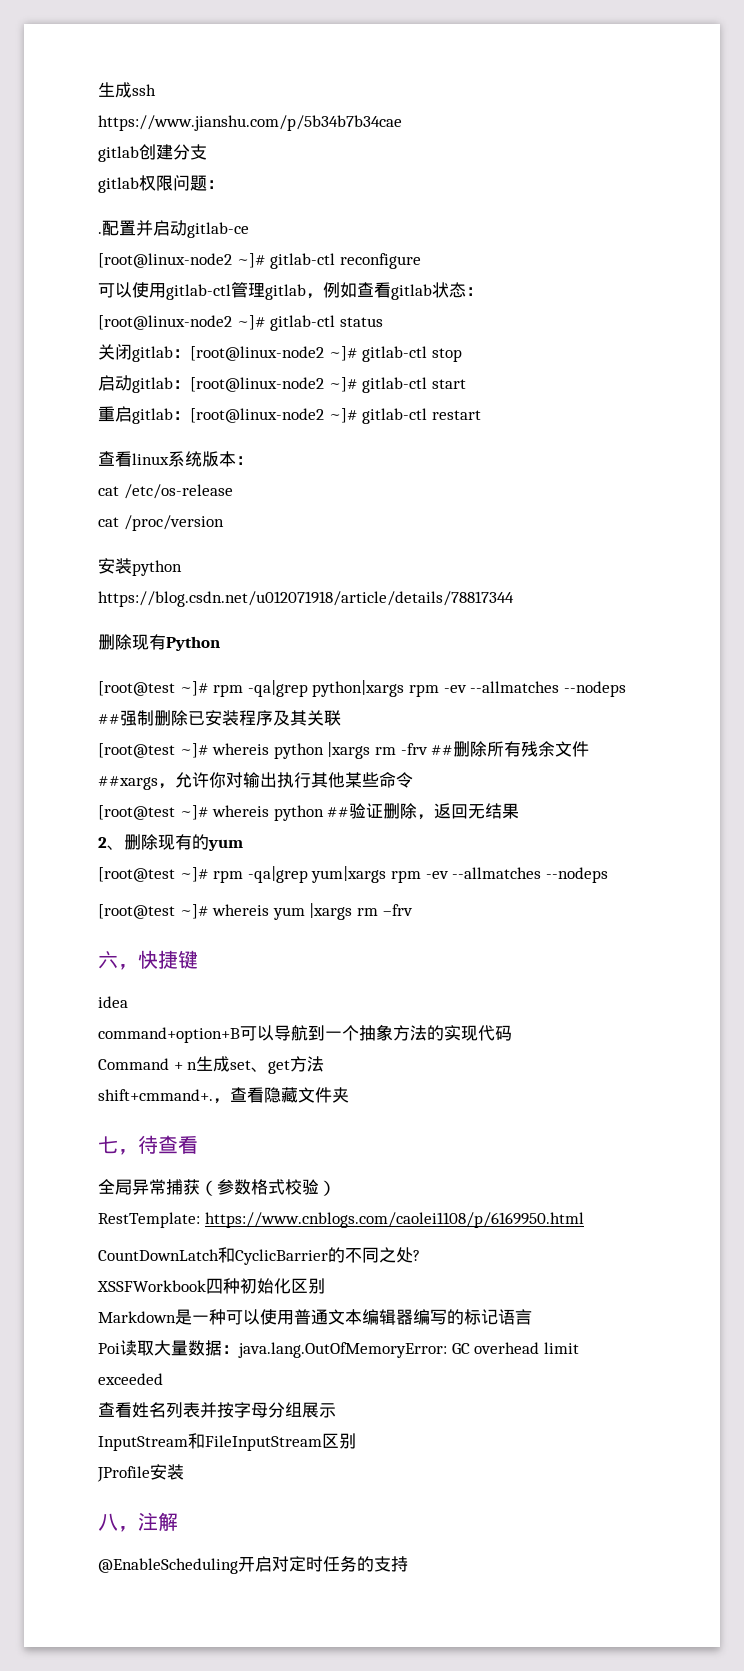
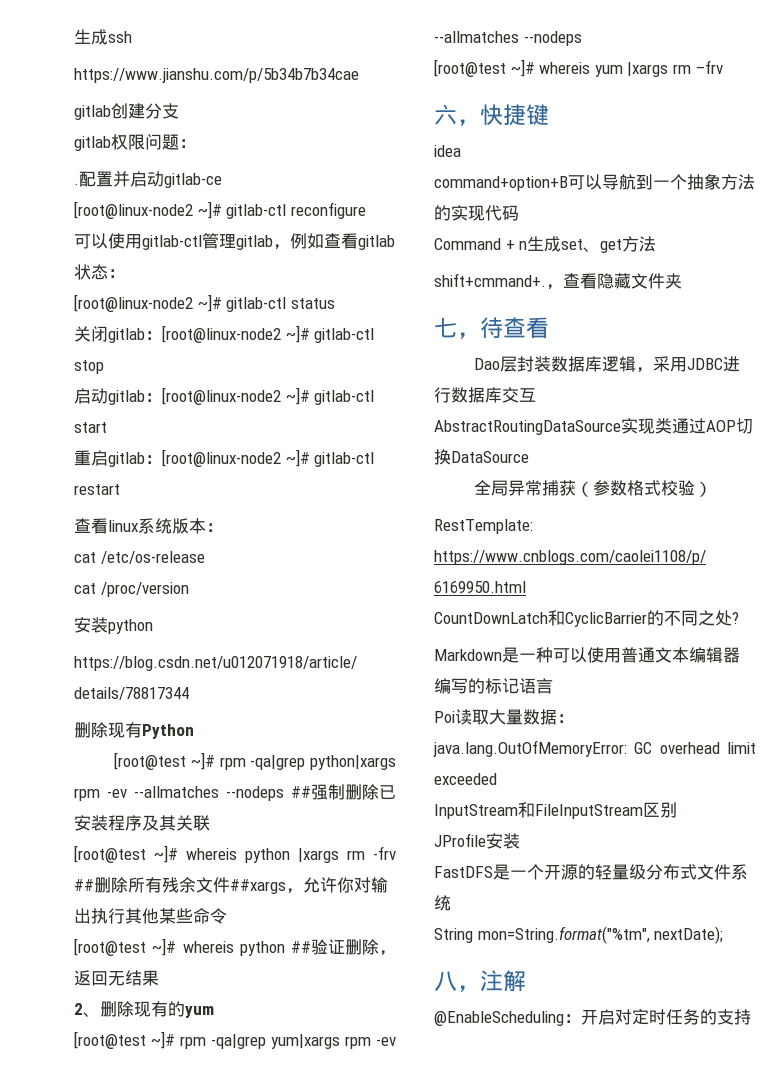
(198, 1145) none -> [474,356,741,373] [434,387,536,403] [434,418,753,435] [434,449,529,465] // Dao层封装数据库逻辑，采用JDBC进行数据库交互 // AbstractRoutingDataSource实现类通过AOP切换DataSource
[97,1278,325,1294] // XSSFWorkbook四种初始化区别 -> (739, 618) none
[98,1402,336,1418] // 查看姓名列表并按字母分组展示 -> (497, 779) none
(184, 1472) none -> [434,864,748,880] [434,895,451,911] [434,926,724,944] // FastDFS是一个开源的轻量级分布式文件系统 // String mon=String.format("%tm", nextDate);
(238, 1566) none -> [564,1014,581,1023] ：

